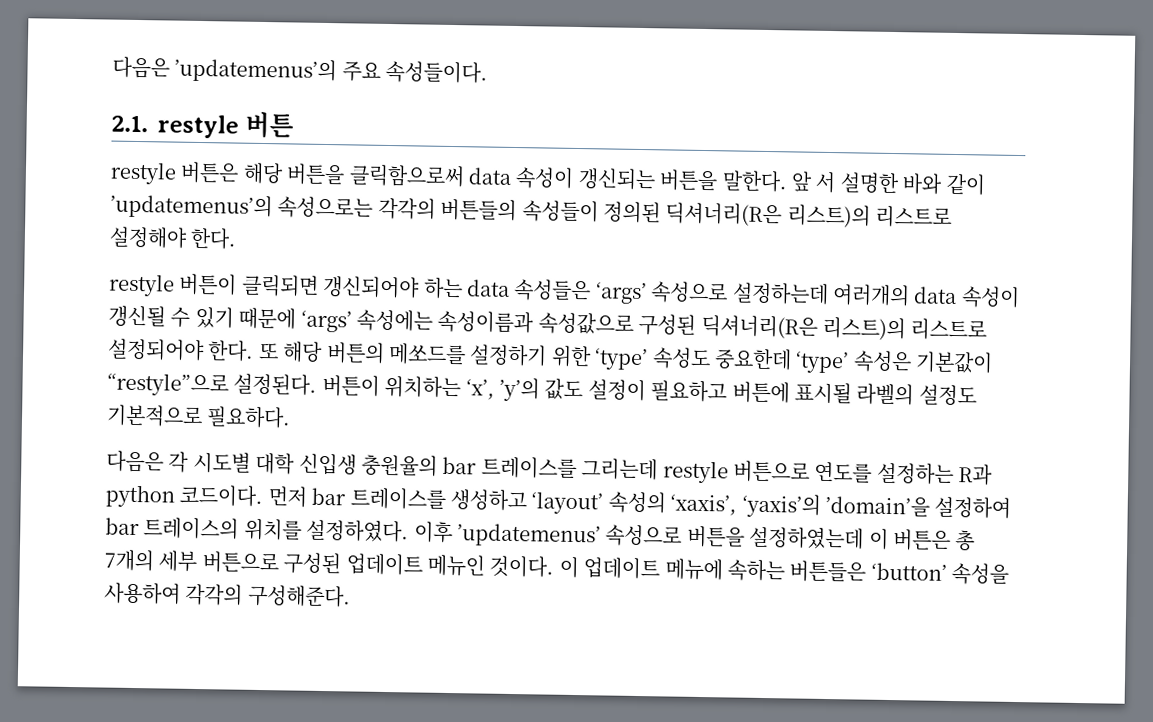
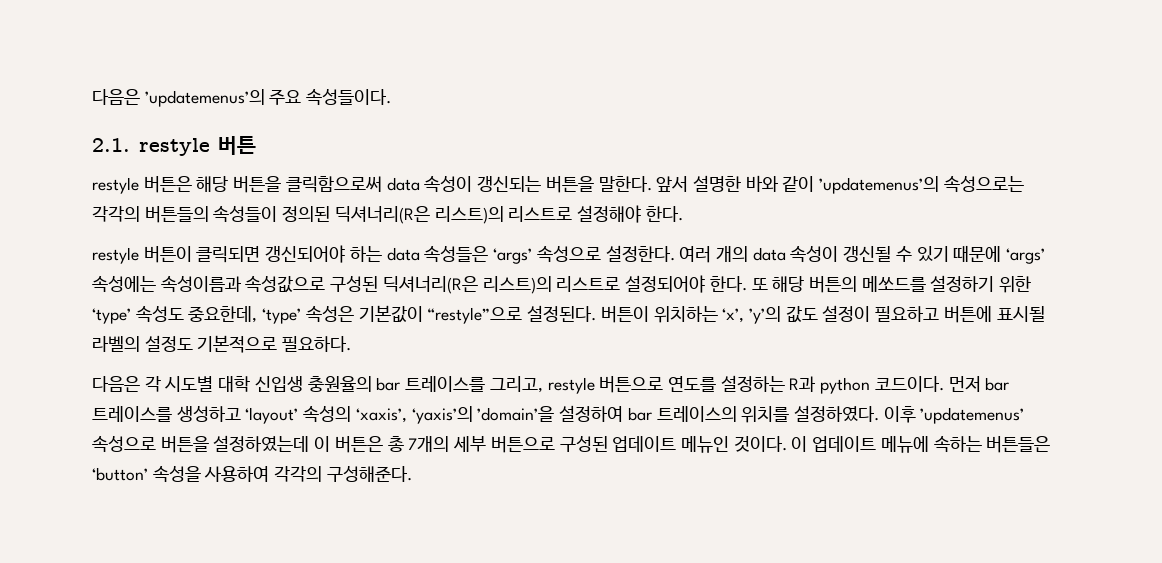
[790,171,837,194] 앞 서 -> [656,176,689,192] 앞서
[731,282,910,307] 설정하는데 여러개의 -> [605,245,748,263] 설정한다. 여러 개의
[713,348,792,371] 중요한데 -> [188,306,258,323] 중요한데,
[581,458,659,481] 그리는데 -> [489,376,543,393] 그리고,

